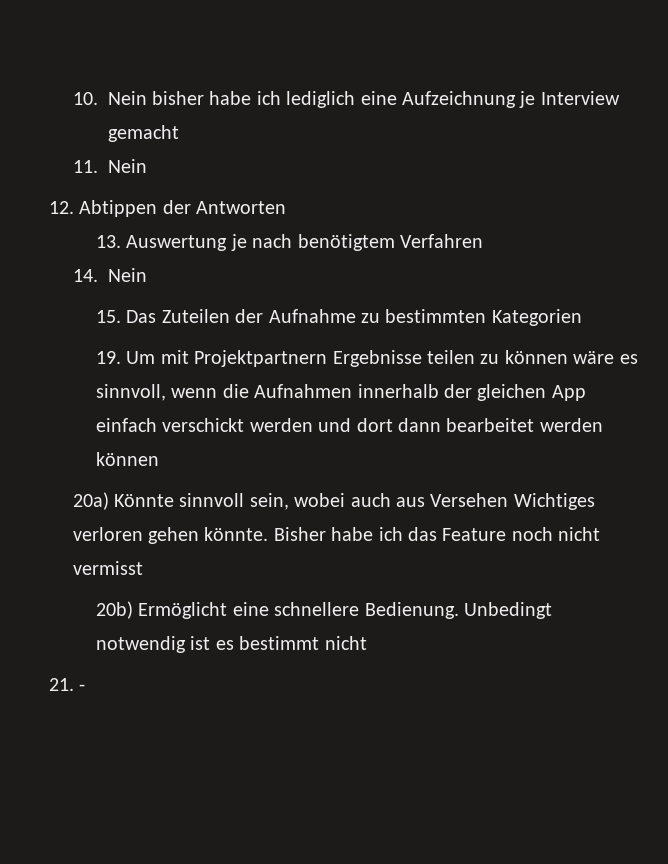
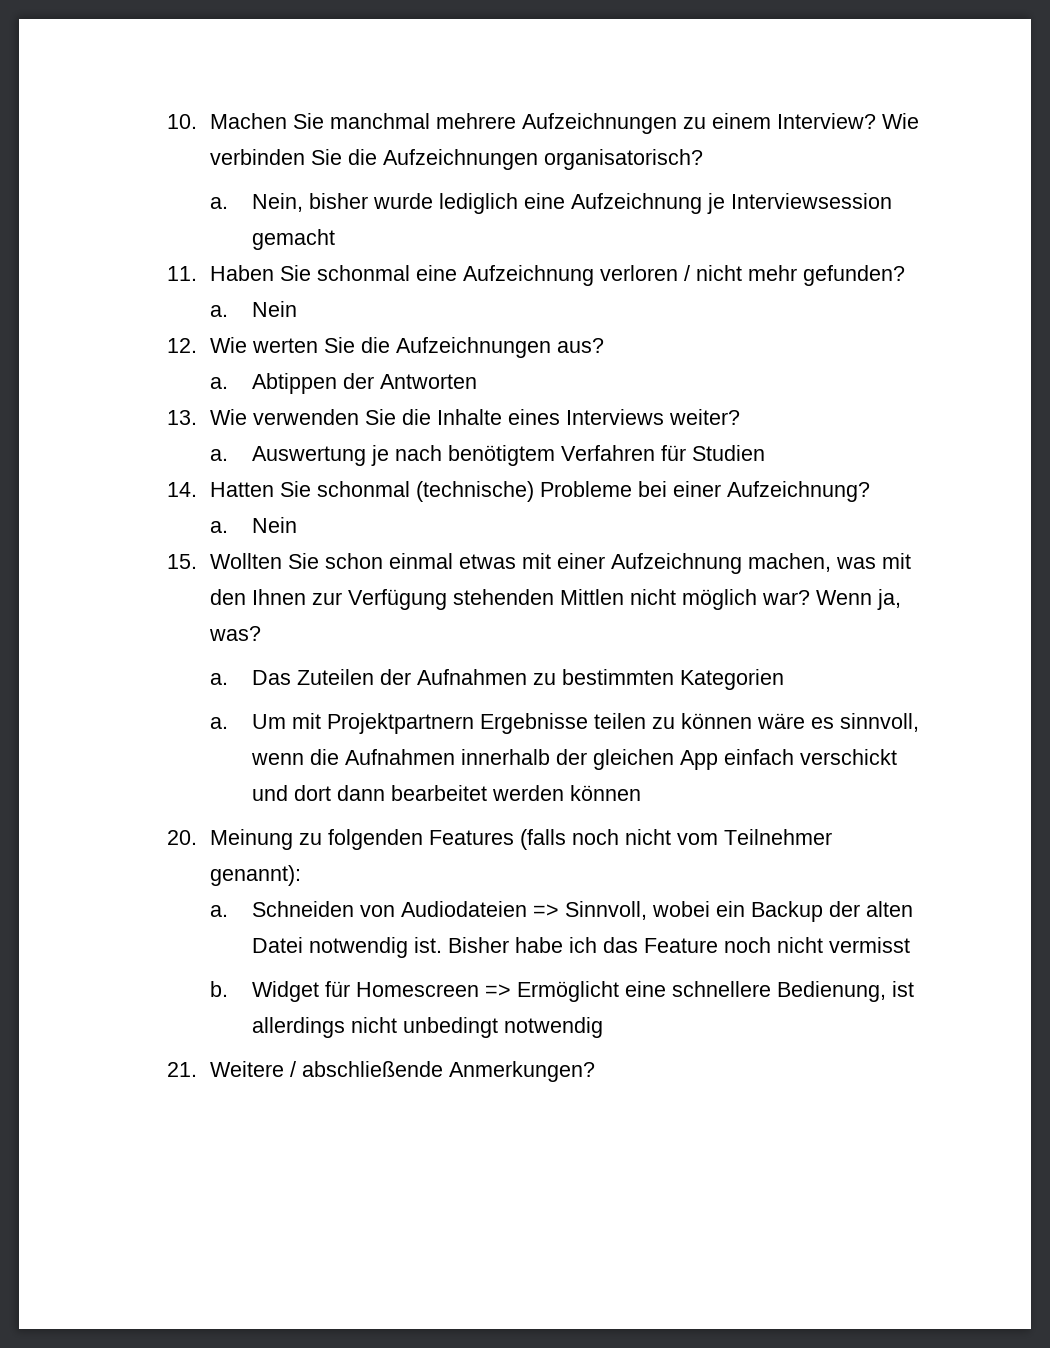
[107,91,281,105] Nein bisher habe ich -> [209,113,919,134] [209,149,703,170] [209,193,434,212] Machen Sie manchmal mehrere Aufzeichnungen zu einem Interview? Wie verbinden Sie die Aufzeichnungen organisatorisch? // a. Nein, bisher wurde
[540,91,620,105] Interview -> [731,193,893,209] Interviewsession
[107,159,147,173] [49,200,287,217] [96,235,122,248] Nein // 12. Abtippen der Antworten // 13. -> [209,265,905,286] [209,301,298,317] [167,337,604,358] [209,373,478,394] [167,409,740,425] [209,449,228,461] Haben Sie schonmal eine Aufzeichnung verloren / nicht mehr gefunden? // a. Nein // 12. Wie werten Sie die Aufzeichnungen aus? // a. Abtippen der Antworten // 13. Wie verwenden Sie die Inhalte eines Interviews weiter? // a.
(484, 241) none -> [661,445,766,461] für Studien
[107,268,147,282] [96,310,122,323] Nein // 15. -> [209,481,870,502] [209,517,298,533] [167,553,911,574] [209,589,901,610] [208,626,261,641] [209,673,228,685] Hatten Sie schonmal (technische) Probleme bei einer Aufzeichnung? // a. Nein // 15. Wollten Sie schon einmal etwas mit einer Aufzeichnung machen, was mit den Ihnen zur Verfügung stehenden Mittlen nicht möglich war? Wenn ja, was? // a.
[268,309,356,323] Aufnahme -> [417,669,528,685] Aufnahmen
[96,351,122,364] 19. -> [209,717,228,729] a.
[249,418,313,432] werden -> (898, 757) none
[72,492,595,510] [72,527,269,544] 20a) Könnte sinnvoll sein, wobei auch aus Versehen Wichtiges verloren gehen könnte. -> [167,829,832,850] [209,865,301,886] [209,901,914,922] [252,937,443,958] 20. Meinung zu folgenden Features (falls noch nicht vom Teilnehmer genannt): // a. Schneiden von Audiodateien => Sinnvoll, wobei ein Backup der alten Datei notwendig ist.
[96,601,553,619] [96,636,367,653] [49,678,86,691] 20b) Ermöglicht eine schnellere Bedienung. Unbedingt notwendig ist es bestimmt nicht // 21. - -> [209,981,915,1002] [252,1017,604,1038] [167,1061,595,1082] b. Widget für Homescreen => Ermöglicht eine schnellere Bedienung, ist allerdings nicht unbedingt notwendig // 21. Weitere / abschließende Anmerkungen?

